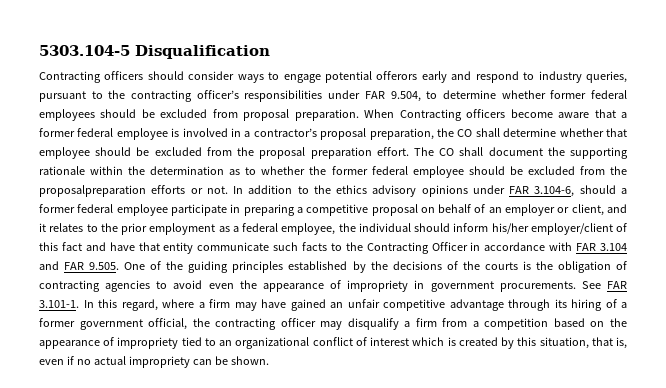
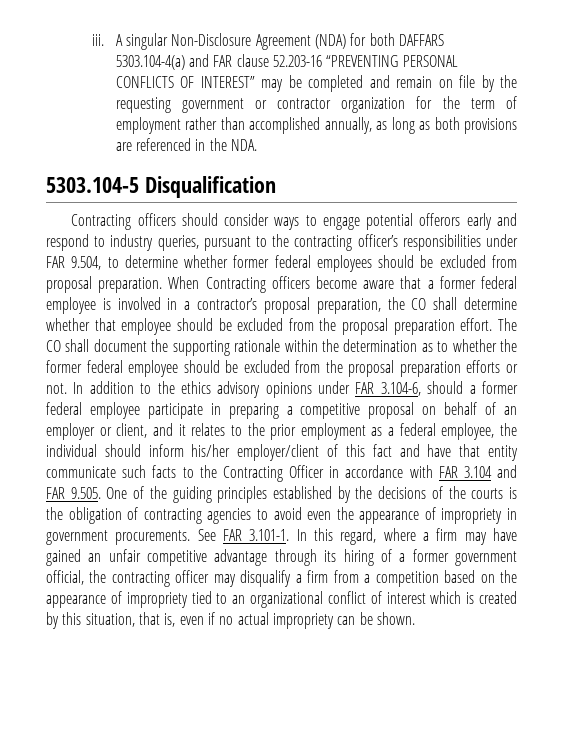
(39, 50) none -> [92,33,444,50] [115,54,458,70] [115,75,517,92] [115,96,517,113] [115,117,517,134] [115,138,257,151] iii. A singular Non-Disclosure Agreement (NDA) for both DAFFARS 5303.104-4(a) and FAR clause 52.203-16 “PREVENTING PERSONAL CONFLICTS OF INTEREST” may be completed and remain on file by the requesting government or contractor organization for the term of employment rather than accomplished annually, as long as both provisions are referenced in the NDA. //
[39,185,146,197] proposalpreparation -> [348,360,461,377] proposal preparation

